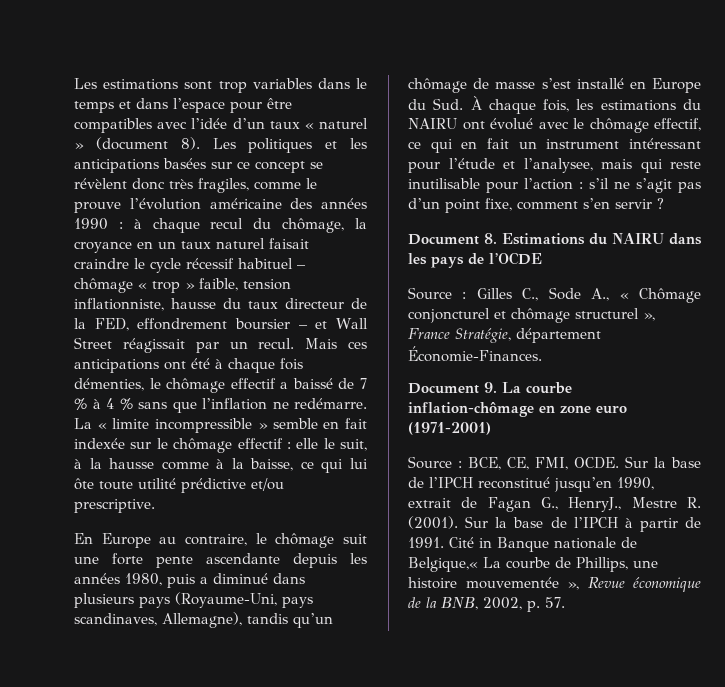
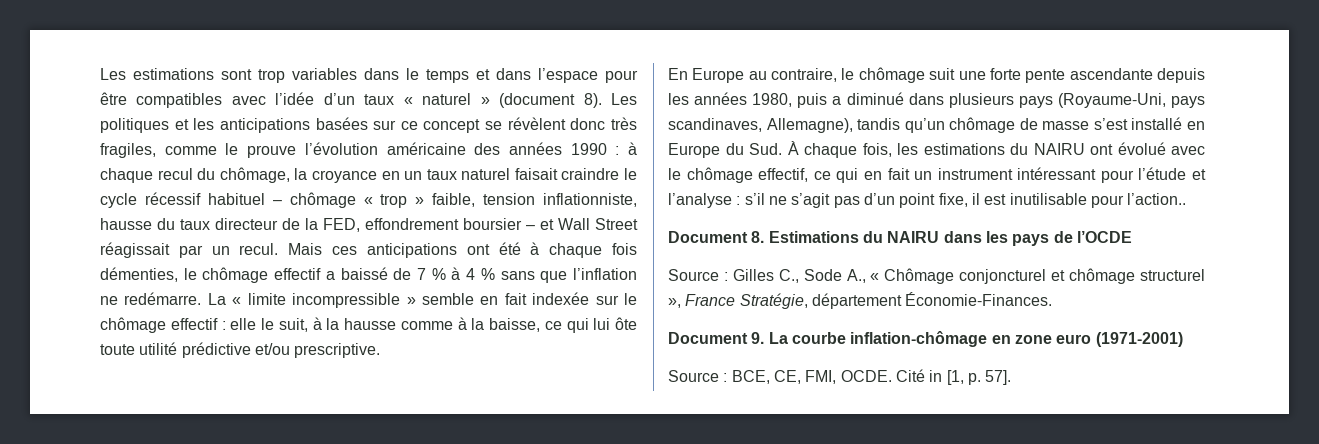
[523,158,701,173] [408,178,573,193] l’analysee, mais qui reste inutilisable pour l’action -> [668,193,732,208] l’analyse
[517,198,664,210] comment s’en servir ? -> [971,193,1187,208] il est inutilisable pour l’action..
[625,456,701,468] [408,477,654,492] [408,497,701,512] [408,516,701,532] [408,537,637,552] [408,557,658,572] [408,577,701,592] [408,597,565,612] Sur la base de l’IPCH reconstitué jusqu’en 1990, extrait de Fagan G., HenryJ., Mestre R. (2001). Sur la base de l’IPCH à partir de 1991. Cité in Banque nationale de Belgique,« La courbe de Phillips, une histoire mouvementée », Revue économique de la BNB, 2002, p. 57. -> [895,369,1012,385] Cité in [1, p. 57].

